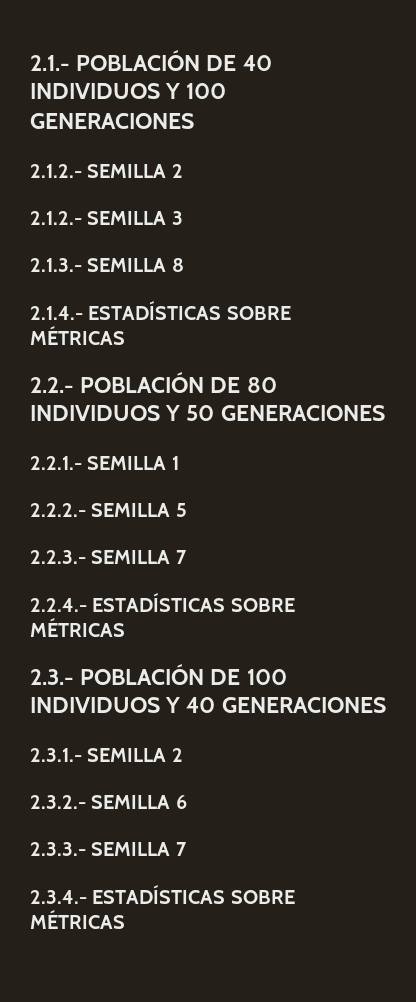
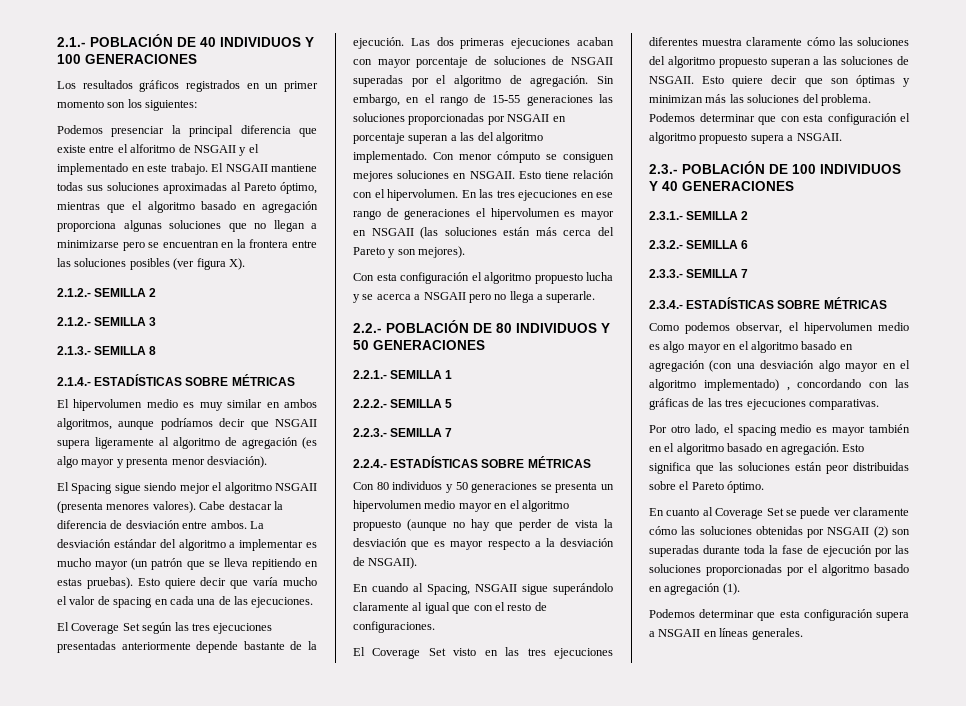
(194, 121) none -> [57,80,318,92] [57,99,198,111] [57,125,317,137] [57,144,259,156] [57,163,317,175] [57,182,317,194] [57,201,318,213] [57,220,317,232] [57,239,318,251] [57,258,245,270] // Los resultados gráficos registrados en un primer momento son los siguientes: // Podemos presenciar la principal diferencia que existe entre el alforitmo de NSGAII y el implementado en este trabajo. El NSGAII mantiene todas sus soluciones aproximadas al Pareto óptimo, mientras que el algoritmo basado en agregación proporciona algunas soluciones que no llegan a minimizarse pero se encuentran en la frontera entre las soluciones posibles (ver figura X).
(125, 335) none -> [57,399,317,411] [57,418,317,430] [57,437,317,449] [57,456,267,468] [57,482,317,494] [57,501,283,513] [57,520,264,529] [57,539,317,551] [57,558,318,570] [57,577,317,589] [57,596,314,608] [57,622,273,634] [57,641,317,653] [353,37,614,49] [353,56,613,68] [353,75,614,87] [353,94,613,106] [353,113,566,125] [353,132,543,144] [353,151,614,163] [353,170,614,182] [353,189,613,201] [353,208,614,220] [353,227,614,239] [353,246,466,258] [353,272,613,284] [353,291,596,303] // El hipervolumen medio es muy similar en ambos algoritmos, aunque podríamos decir que NSGAII supera ligeramente al algoritmo de agregación (es algo mayor y presenta menor desviación). // El Spacing sigue siendo mejor el algoritmo NSGAII (presenta menores valores). Cabe destacar la diferencia de desviación entre ambos. La desviación estándar del algoritmo a implementar es mucho mayor (un patrón que se lleva repitiendo en estas pruebas). Esto quiere decir que varía mucho el valor de spacing en cada una de las ejecuciones. // El Coverage Set según las tres ejecuciones presentadas anteriormente depende bastante de la ejecución. Las dos primeras ejecuciones acaban con mayor porcentaje de soluciones de NSGAII superadas por el algoritmo de agregación. Sin embargo, en el rango de 15-55 generaciones las soluciones proporcionadas por NSGAII en porcentaje superan a las del algoritmo implementado. Con menor cómputo se consiguen mejores soluciones en NSGAII. Esto tiene relación con el hipervolumen. En las tres ejecuciones en ese rango de generaciones el hipervolumen es mayor en NSGAII (las soluciones están más cerca del Pareto y son mejores). // Con esta configuración el algoritmo propuesto lucha y se acerca a NSGAII pero no llega a superarle.
(125, 627) none -> [353,481,614,493] [353,500,569,512] [353,519,613,531] [353,538,614,550] [353,557,418,569] [353,583,613,595] [353,602,547,614] [353,621,435,633] [353,647,613,659] [649,37,909,46] [649,56,909,68] [649,75,910,87] [649,94,871,106] [649,113,910,125] [649,132,842,144] // Con 80 individuos y 50 generaciones se presenta un hipervolumen medio mayor en el algoritmo propuesto (aunque no hay que perder de vista la desviación que es mayor respecto a la desviación de NSGAII). // En cuando al Spacing, NSGAII sigue superándolo claramente al igual que con el resto de configuraciones. // El Coverage Set visto en las tres ejecuciones diferentes muestra claramente cómo las soluciones del algoritmo propuesto superan a las soluciones de NSGAII. Esto quiere decir que son óptimas y minimizan más las soluciones del problema. Podemos determinar que con esta configuración el algoritmo propuesto supera a NSGAII.
(125, 919) none -> [649,322,909,334] [649,341,853,353] [649,360,910,372] [649,379,909,391] [649,398,879,410] [649,424,910,436] [649,443,865,455] [649,462,909,474] [649,481,765,493] [649,507,909,519] [649,526,910,538] [649,545,909,557] [649,564,909,576] [649,583,740,595] [649,609,909,621] [649,628,803,640] // Como podemos observar, el hipervolumen medio es algo mayor en el algoritmo basado en agregación (con una desviación algo mayor en el algoritmo implementado) , concordando con las gráficas de las tres ejecuciones comparativas. // Por otro lado, el spacing medio es mayor también en el algoritmo basado en agregación. Esto significa que las soluciones están peor distribuidas sobre el Pareto óptimo. // En cuanto al Coverage Set se puede ver claramente cómo las soluciones obtenidas por NSGAII (2) son superadas durante toda la fase de ejecución por las soluciones proporcionadas por el algoritmo basado en agregación (1). // Podemos determinar que esta configuración supera a NSGAII en líneas generales.

